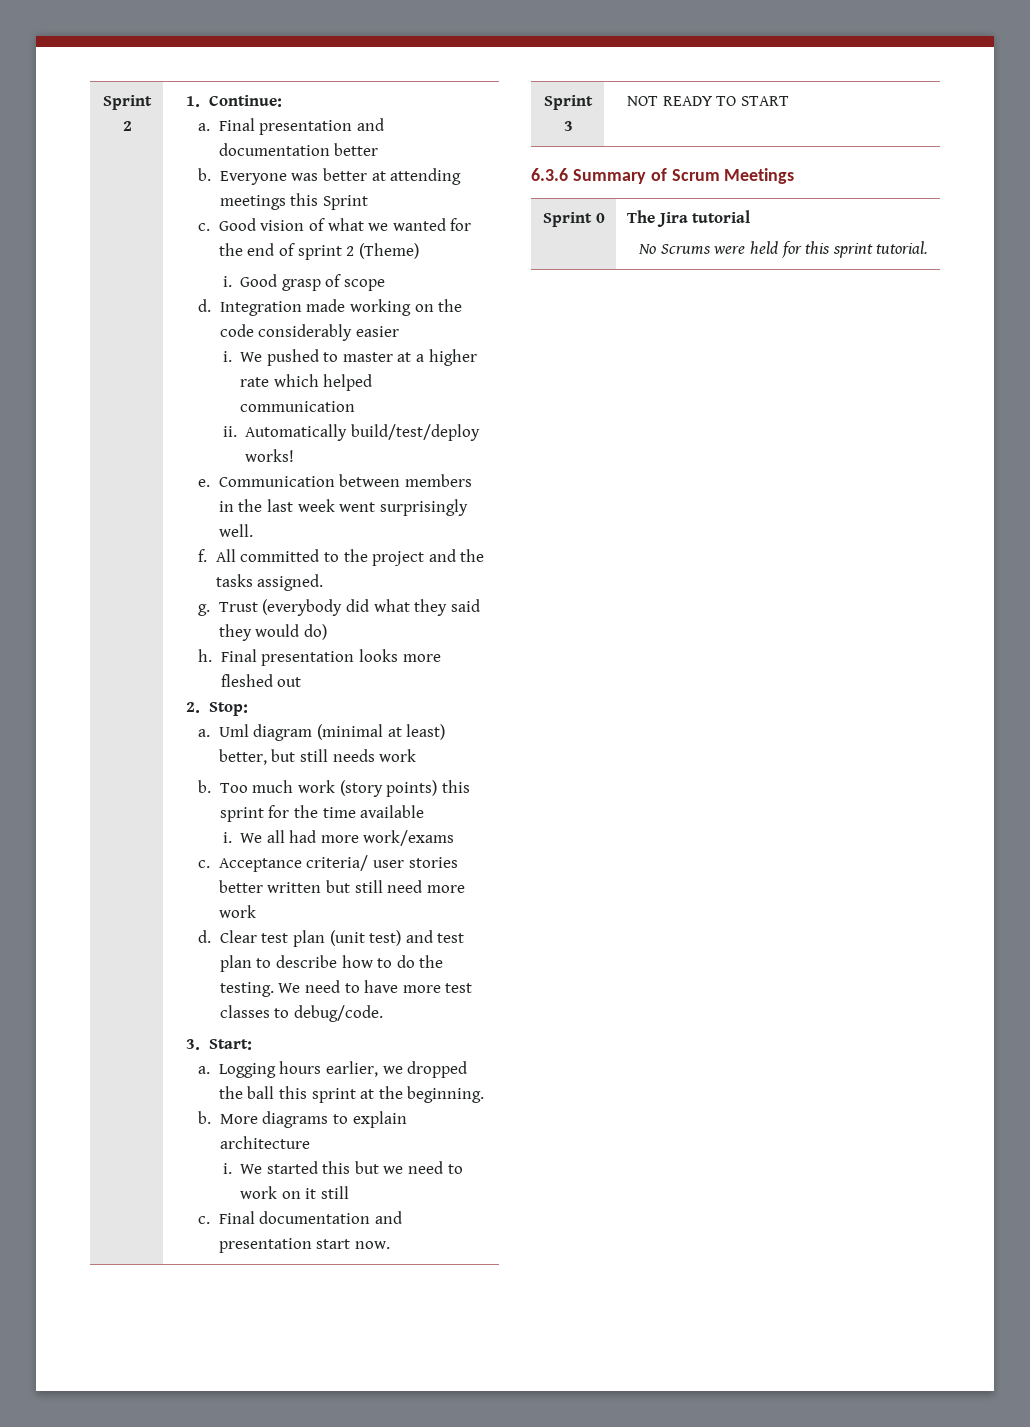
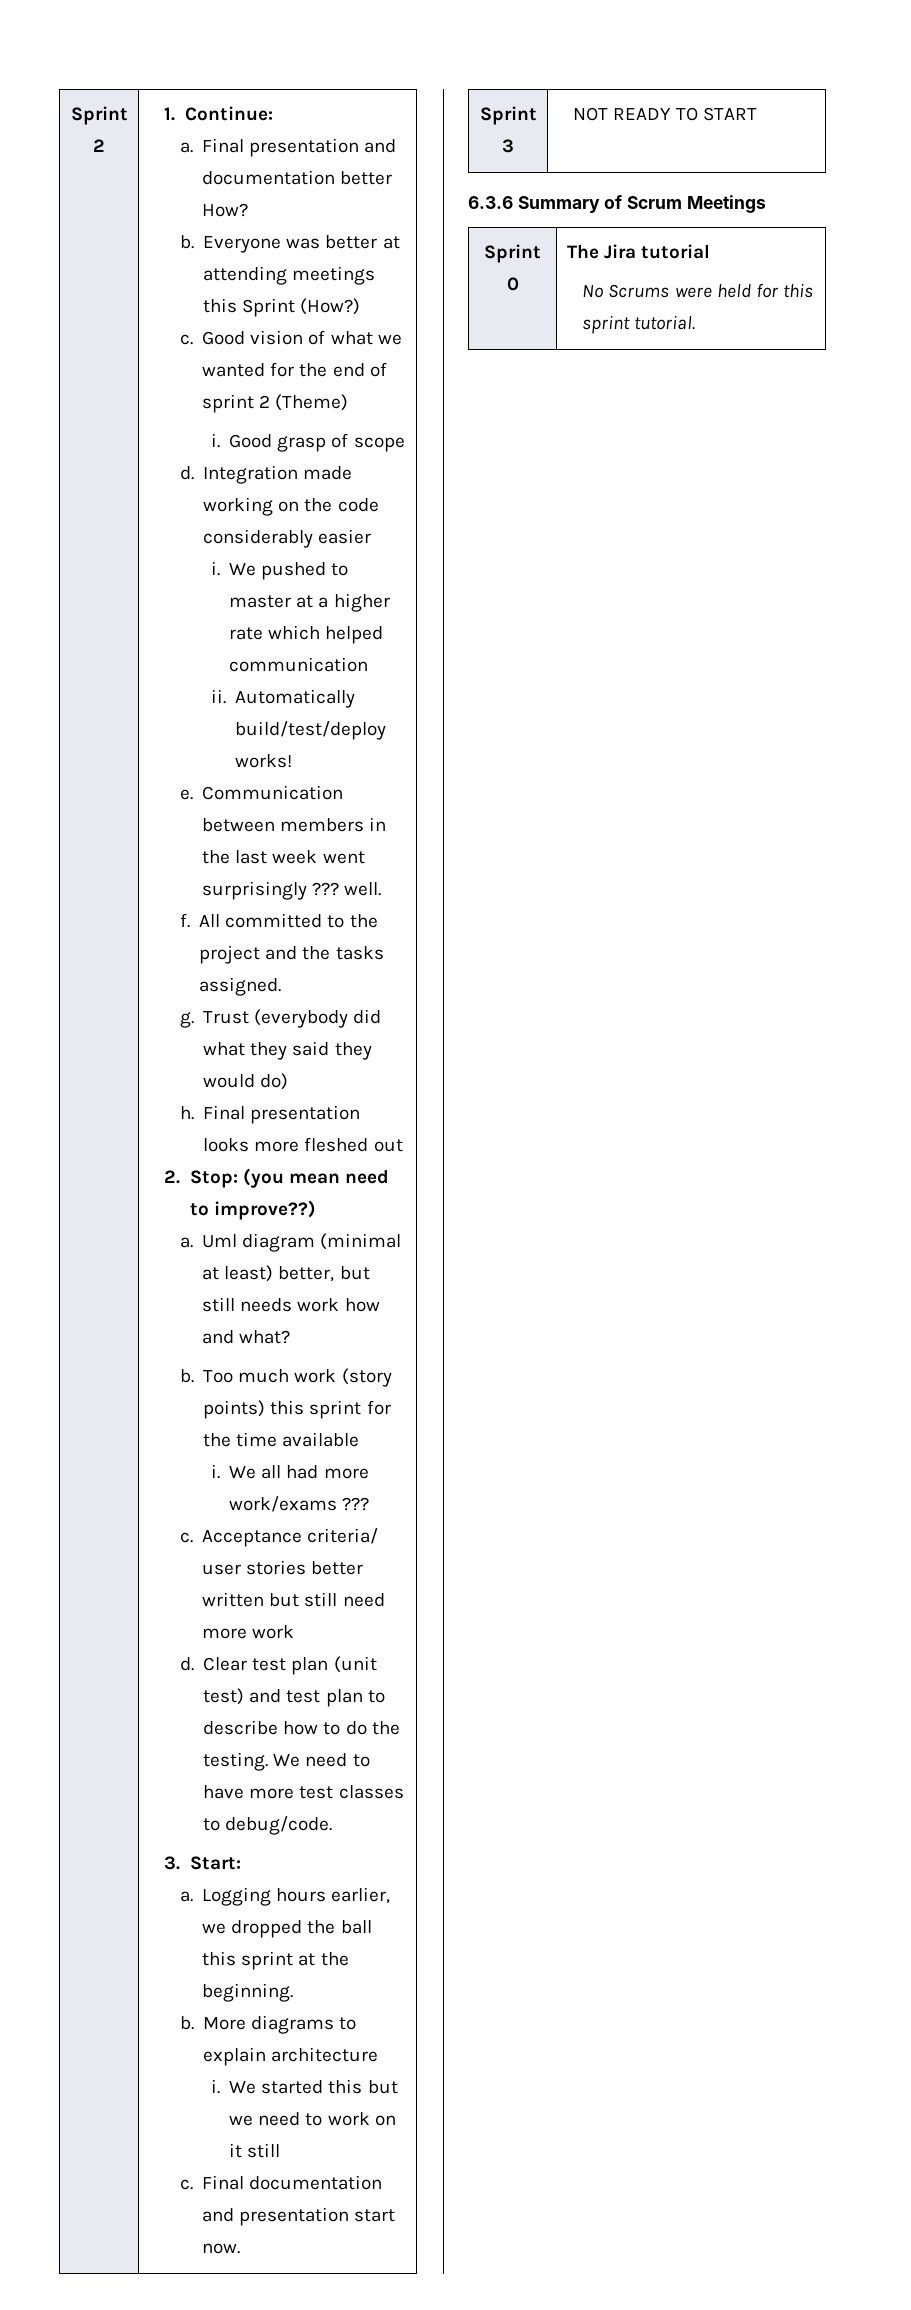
(379, 149) none -> [202,203,249,217] How?
(369, 202) none -> [300,298,361,315] (How?)
(468, 507) none -> [312,882,340,896] ???
(248, 709) none -> [242,1168,390,1188] [189,1200,316,1220] (you mean need to improve??)
(417, 755) none -> [344,1298,380,1312] [202,1330,291,1344] how and what?
(455, 838) none -> [342,1497,370,1511] ???

